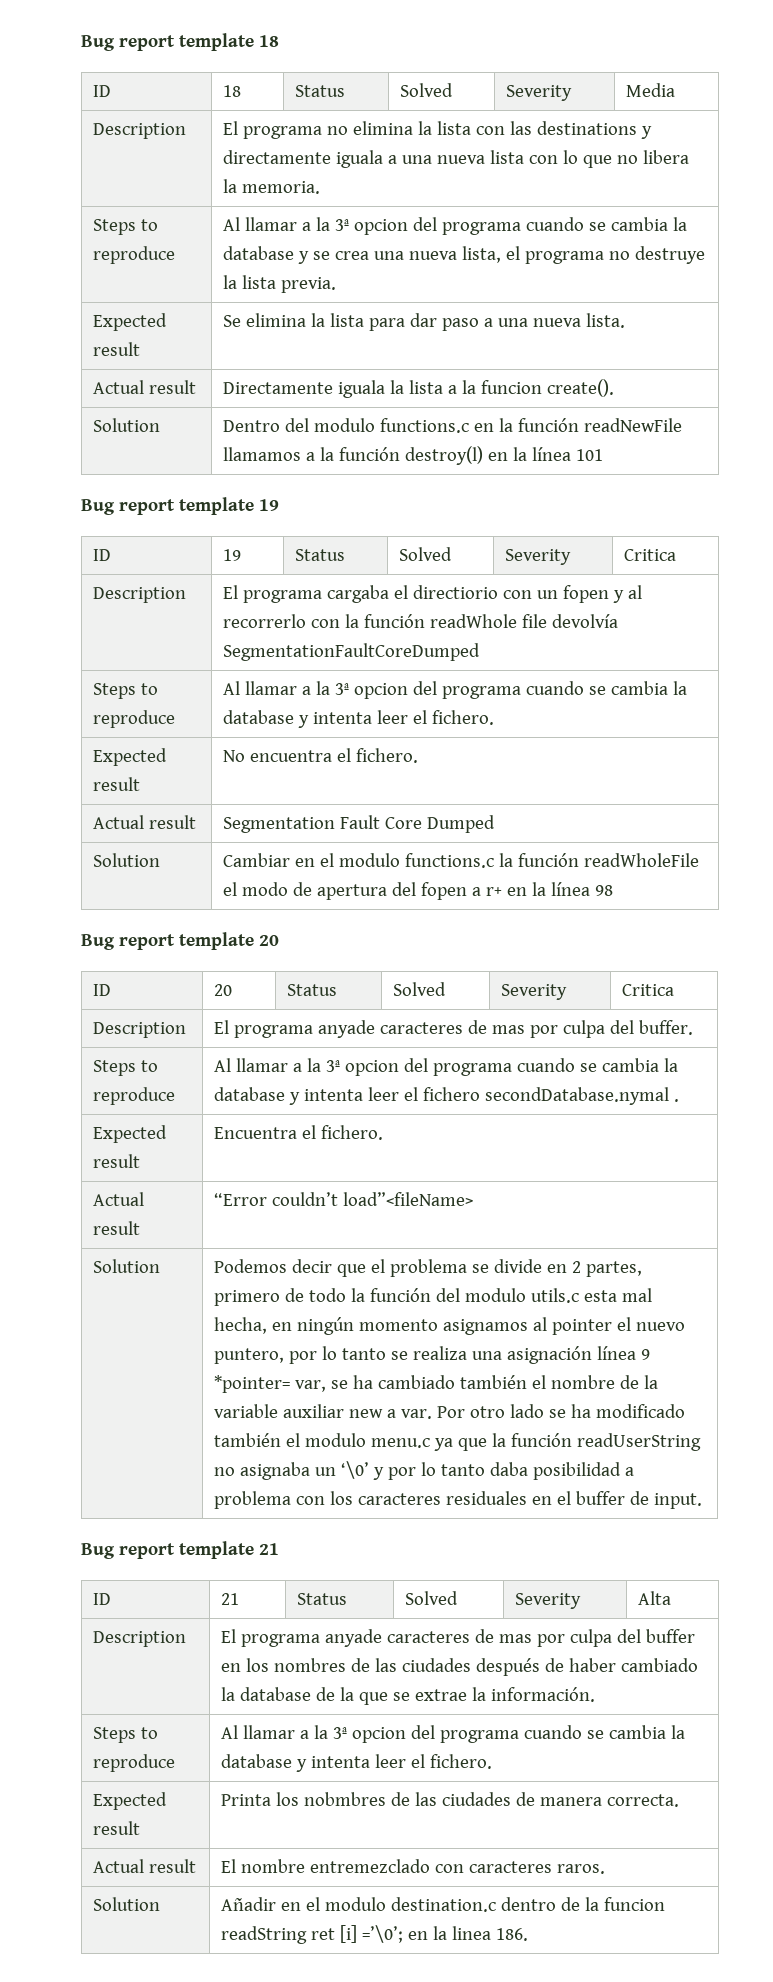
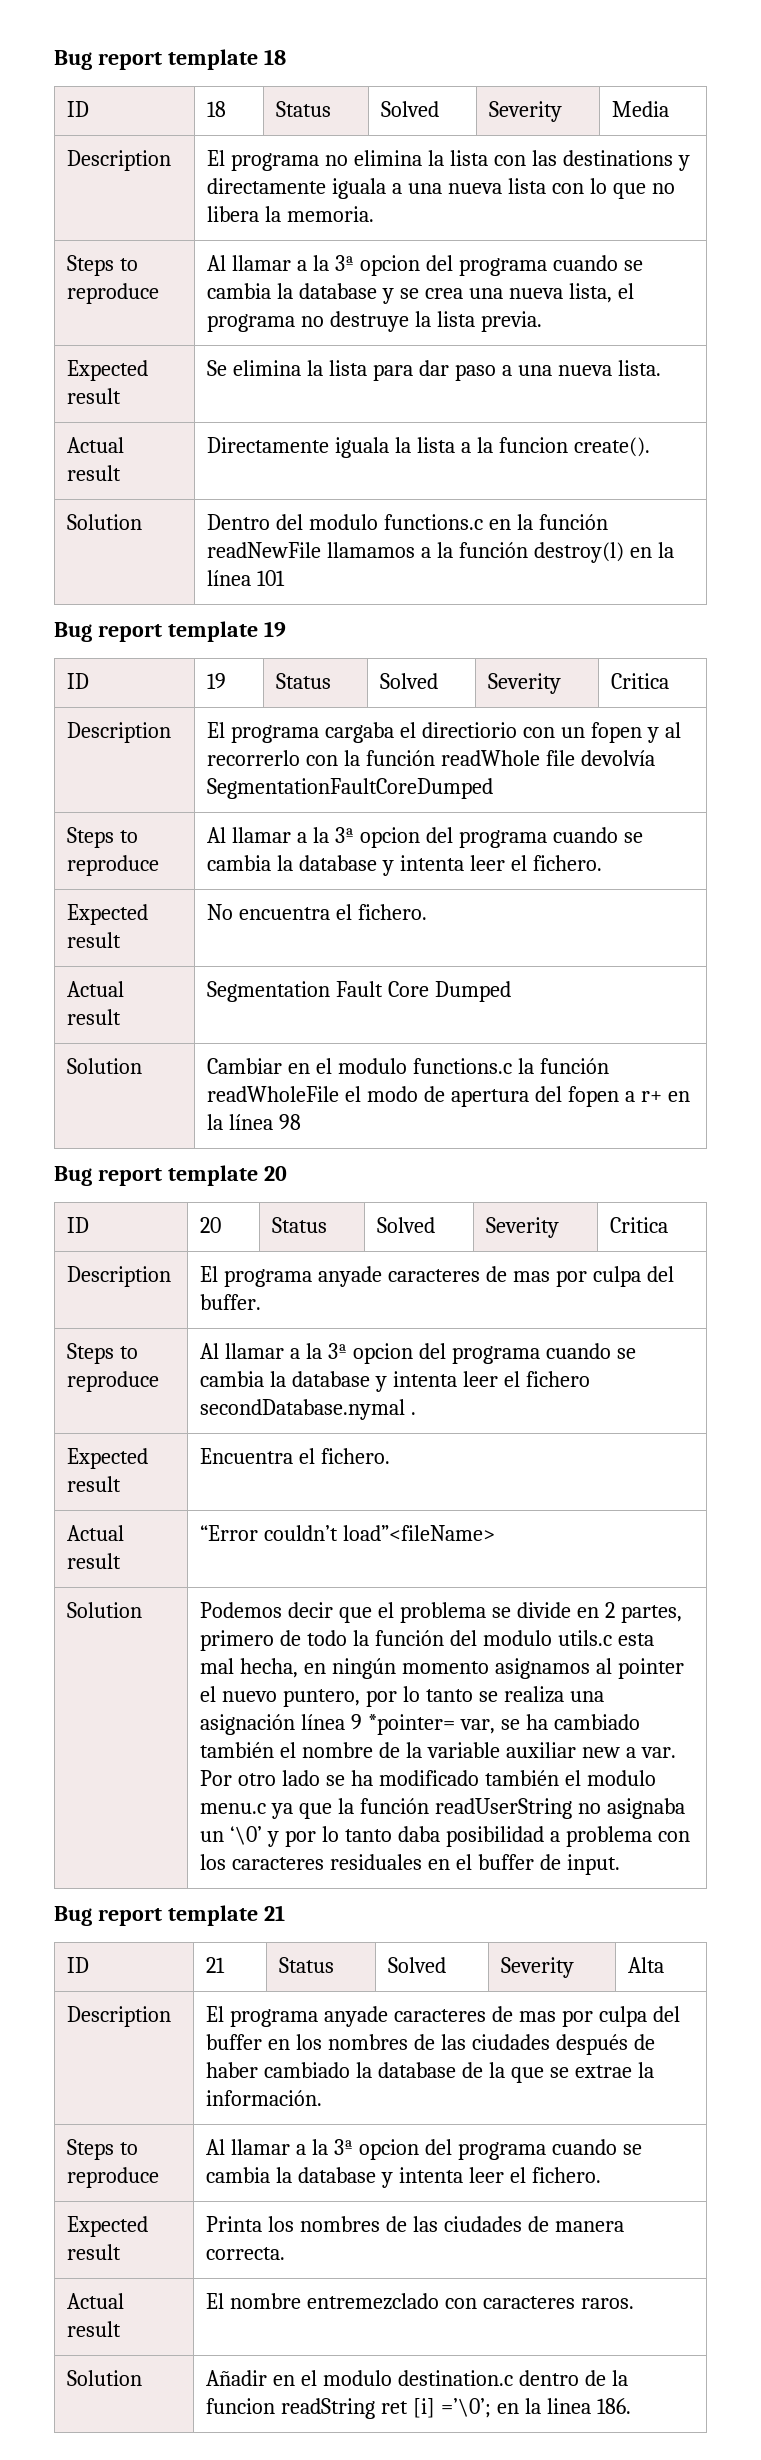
[304,1792,387,1806] nobmbres -> [300,2216,381,2232] nombres

